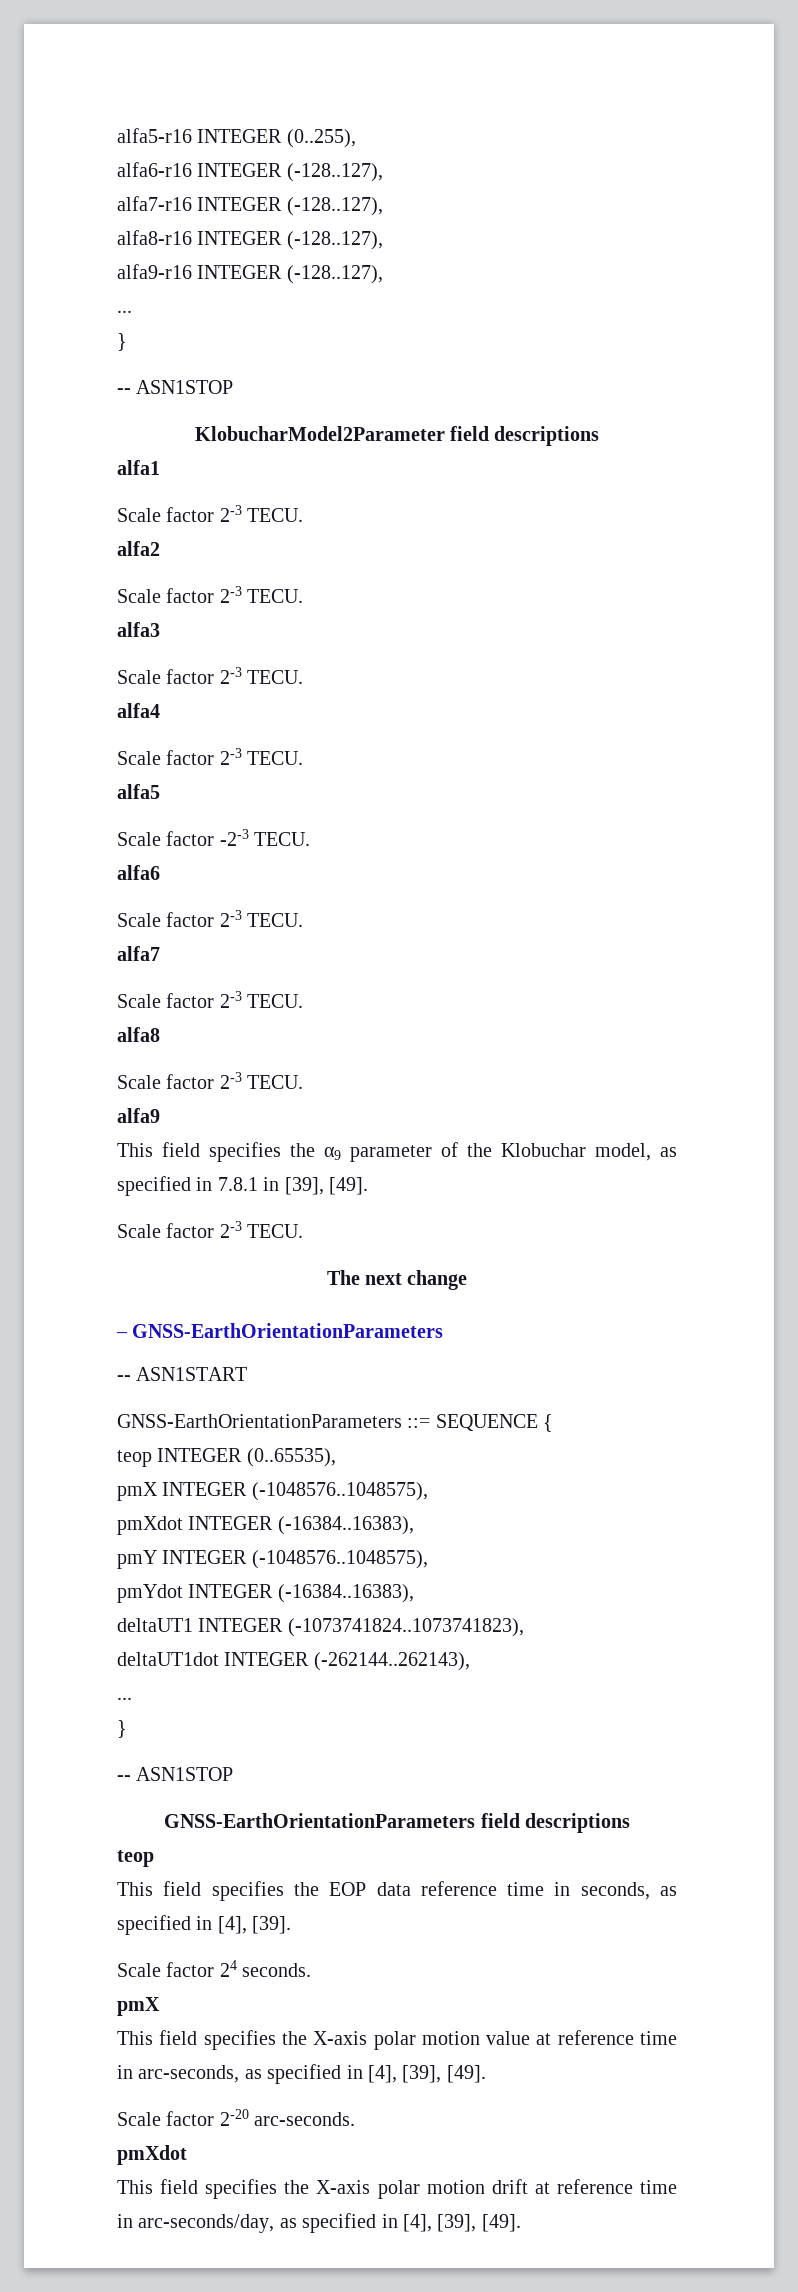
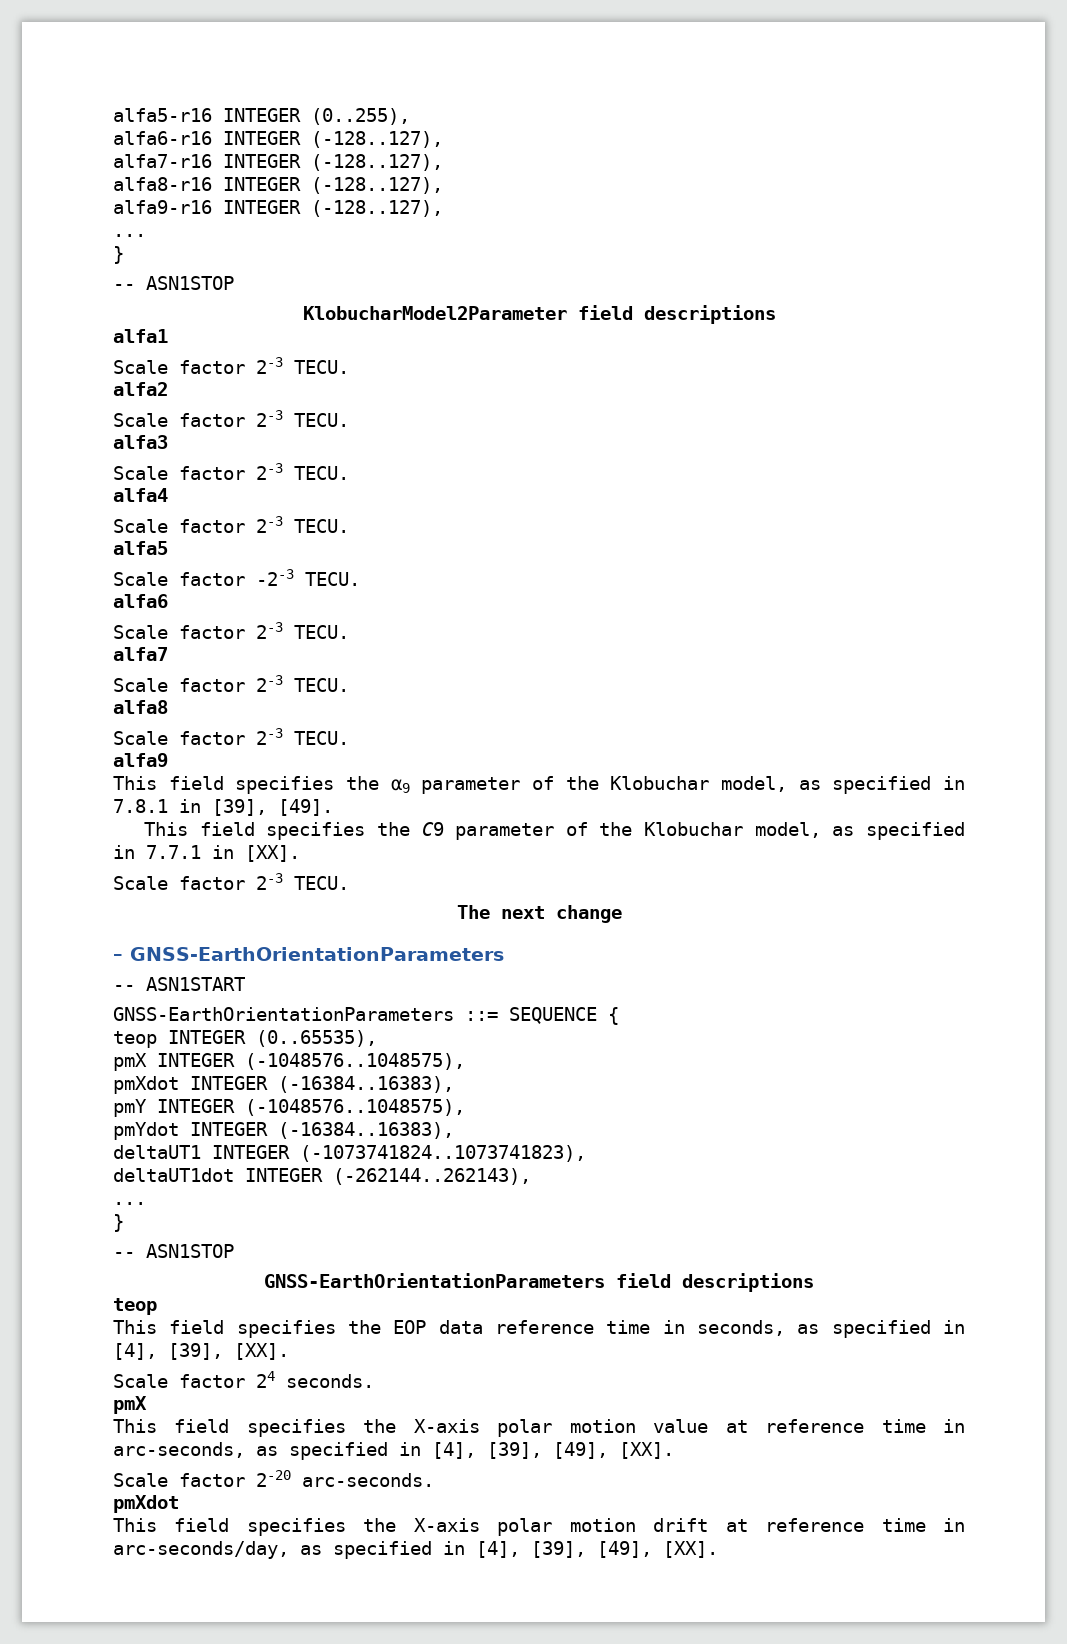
(368, 1186) none -> [143,822,965,840] [113,845,300,862] // This field specifies the C9 parameter of the Klobuchar model, as specified in 7.7.1 in [XX].
[252,1916,292,1934] [39]. -> [168,1343,289,1360] [39], [XX].
[446,2065,486,2083] [49]. -> [553,1442,674,1459] [49], [XX].
[481,2214,521,2232] [49]. -> [597,1541,718,1558] [49], [XX].

